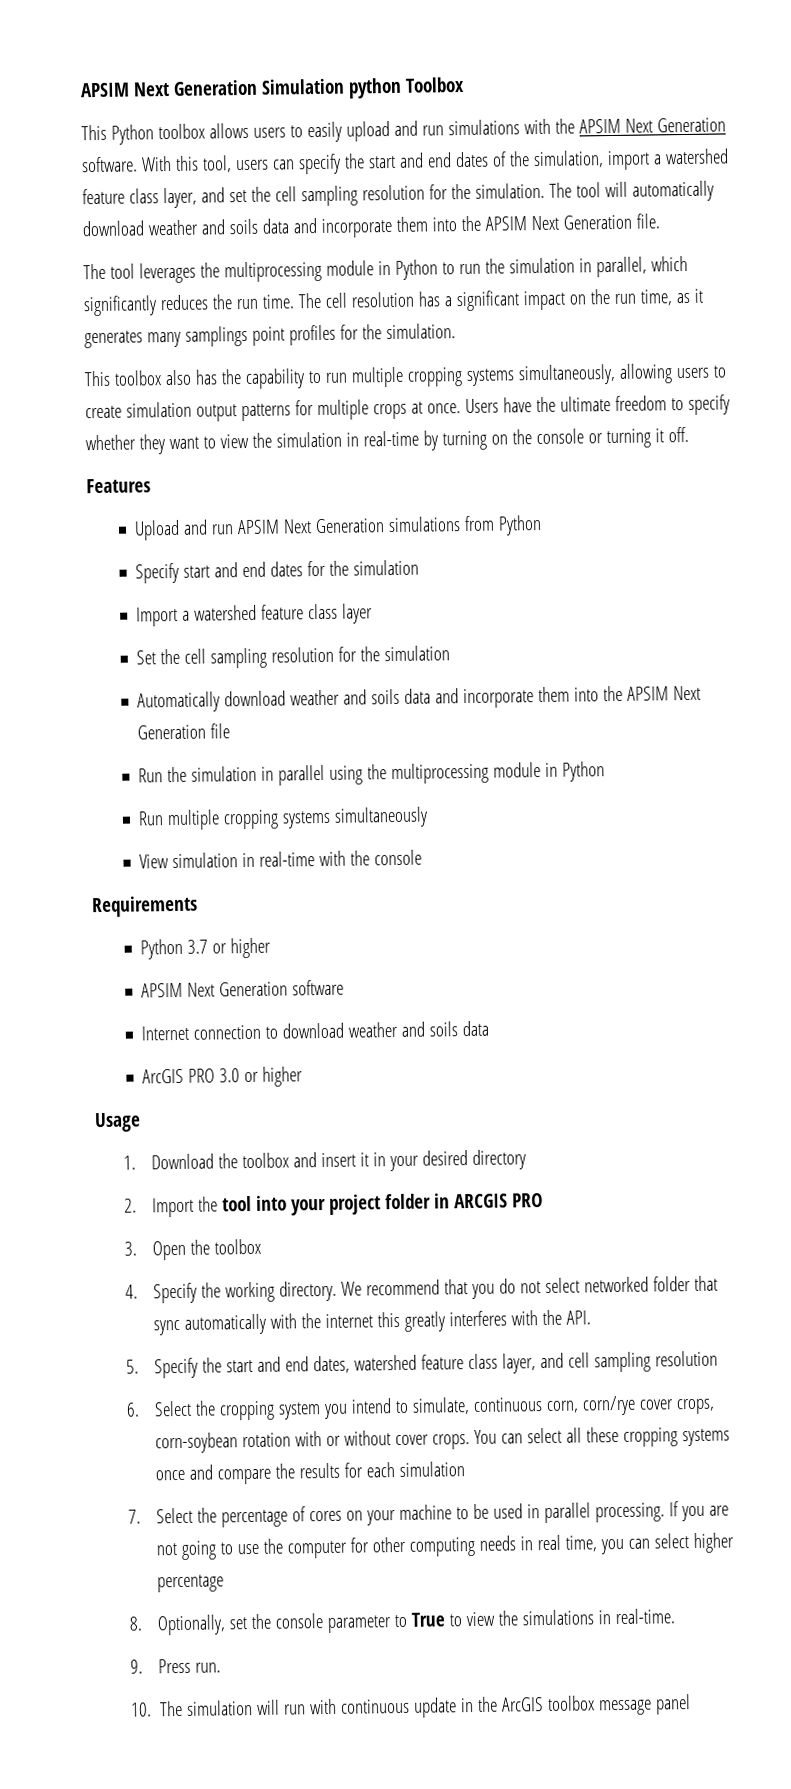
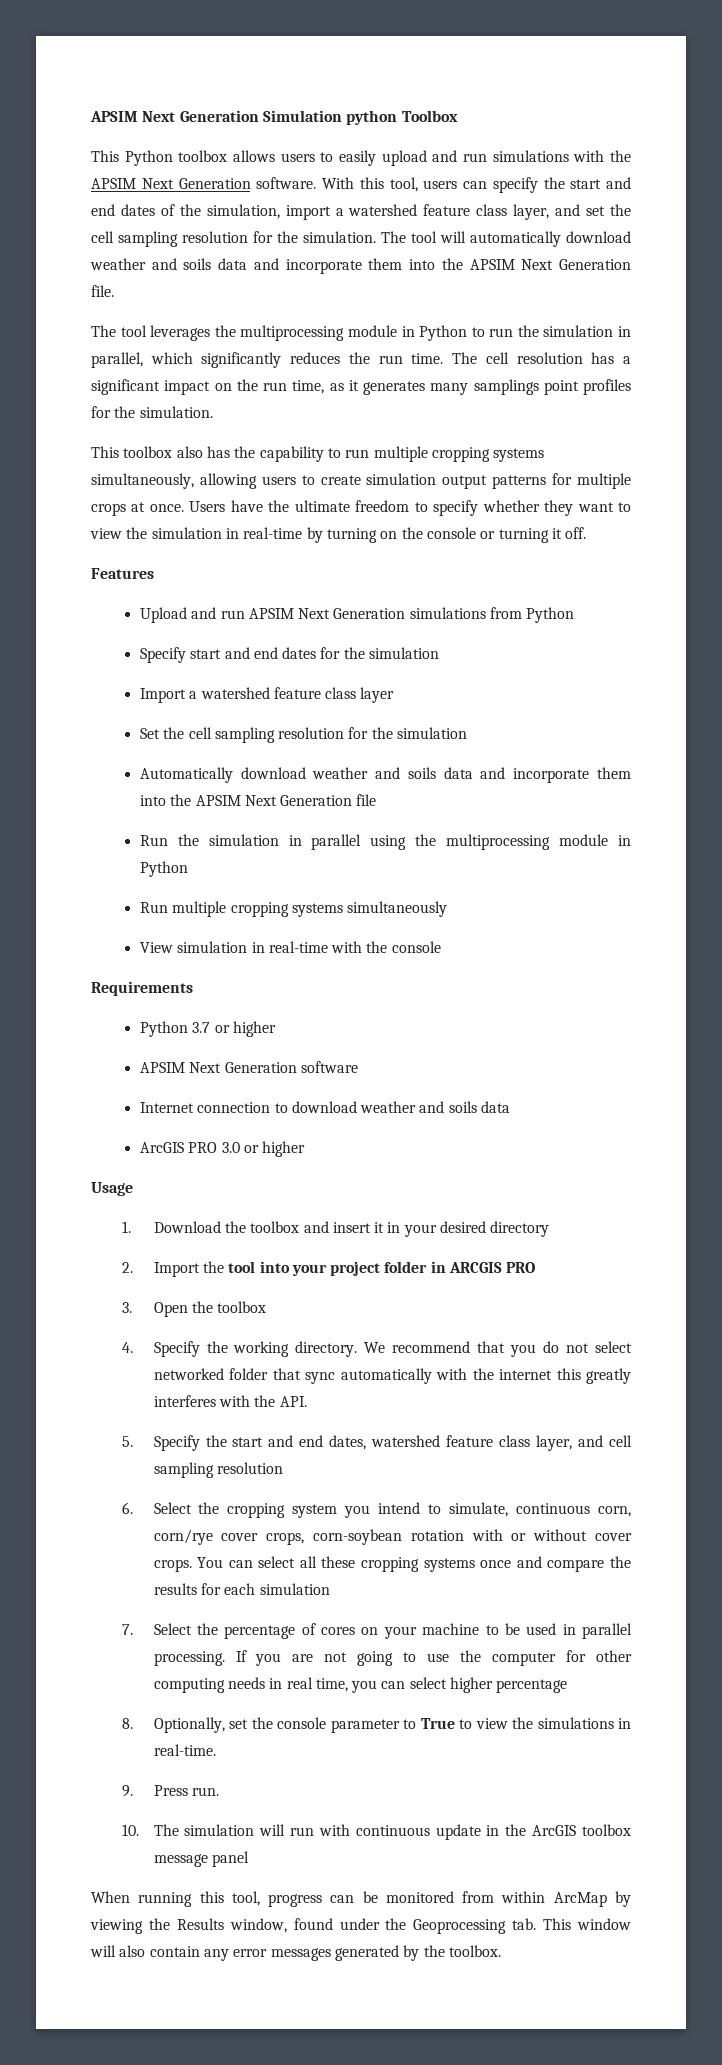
(692, 1704) none -> [91,1891,631,1907] [90,1918,631,1934] [90,1945,501,1961] // When running this tool, progress can be monitored from within ArcMap by viewing the Results window, found under the Geoprocessing tab. This window will also contain any error messages generated by the toolbox.

